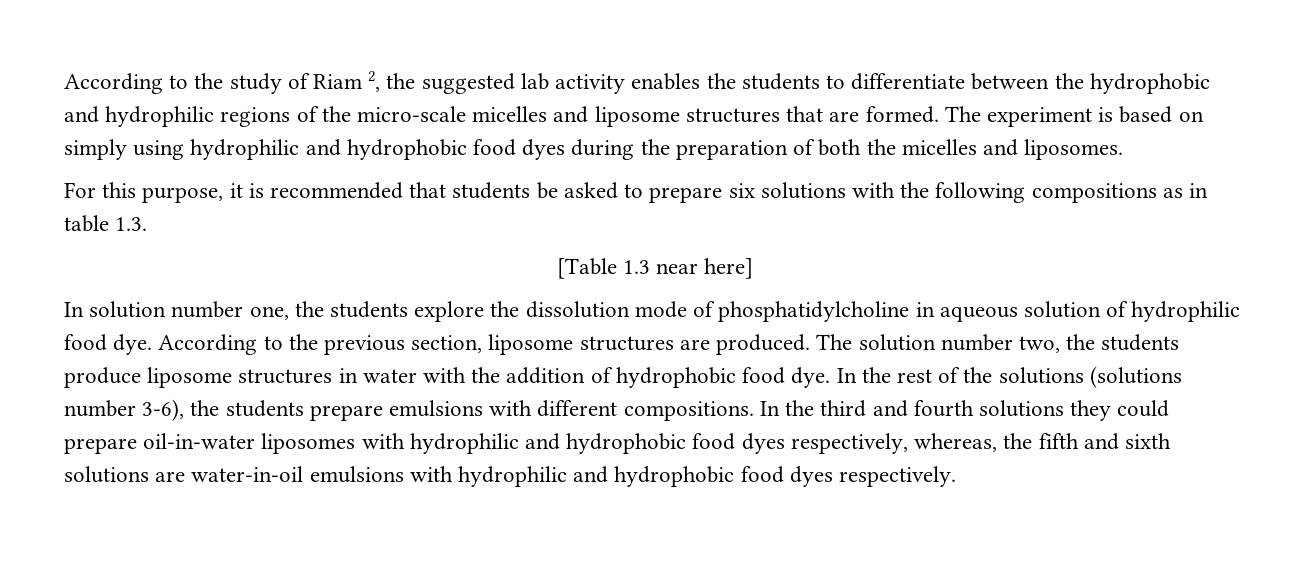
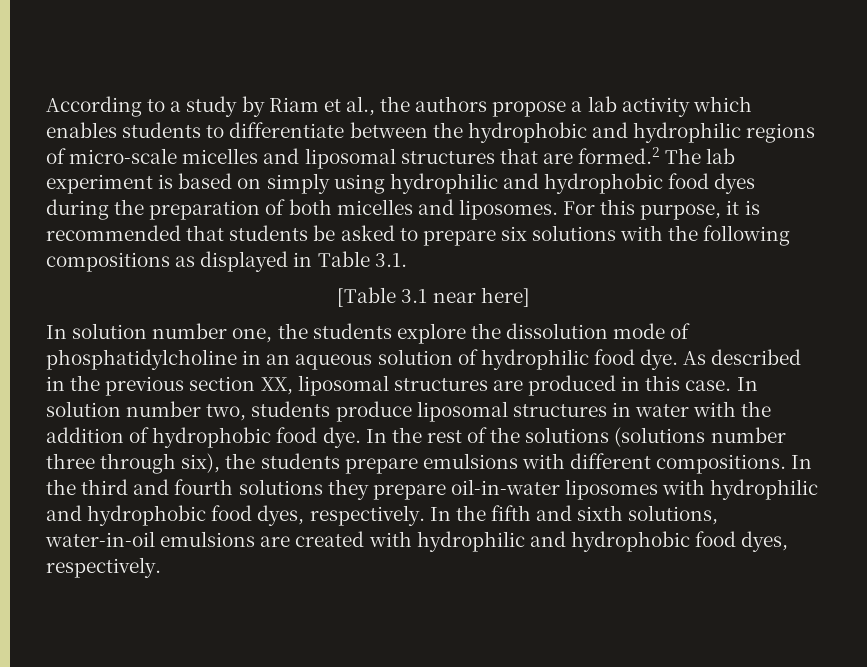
[64,71,736,94] According to the study of Riam 2, the suggested lab activity enables the -> [46,96,752,117] [46,122,117,138] According to a study by Riam et al., the authors propose a lab activity which enables
[321,106,351,122] the -> (66, 156) none
[594,106,680,127] liposome -> [304,148,396,169] liposomal
[865,106,981,123] formed. The -> [578,147,736,164] formed.2 The lab
[866,139,896,155] the -> (332, 207) none
(1124, 149) // -> (558, 209) none
[1188,183,1208,198] [64,215,148,232] in table 1.3. -> [200,251,407,272] displayed in Table 3.1.
[622,260,650,274] 1.3 -> [401,289,428,303] 3.1
(935, 309) none -> [266,354,291,365] an
[158,334,853,355] According to the previous section, liposome structures are produced. The -> [683,349,802,365] [46,375,758,396] As described in the previous section XX, liposomal structures are produced in this case. In
[1066,334,1096,350] the -> (247, 412) none
[147,367,233,388] liposome -> [416,401,508,422] liposomal
[142,399,185,421] 3-6), -> [46,453,221,474] three through six),
[1117,400,1170,417] could -> (369, 489) none
[741,433,998,454] dyes respectively, whereas, -> [257,505,451,526] dyes, respectively. In
[64,466,833,487] solutions are water-in-oil emulsions with hydrophilic and hydrophobic food dyes -> [628,505,719,525] [45,531,789,552] solutions, water-in-oil emulsions are created with hydrophilic and hydrophobic food dyes,

